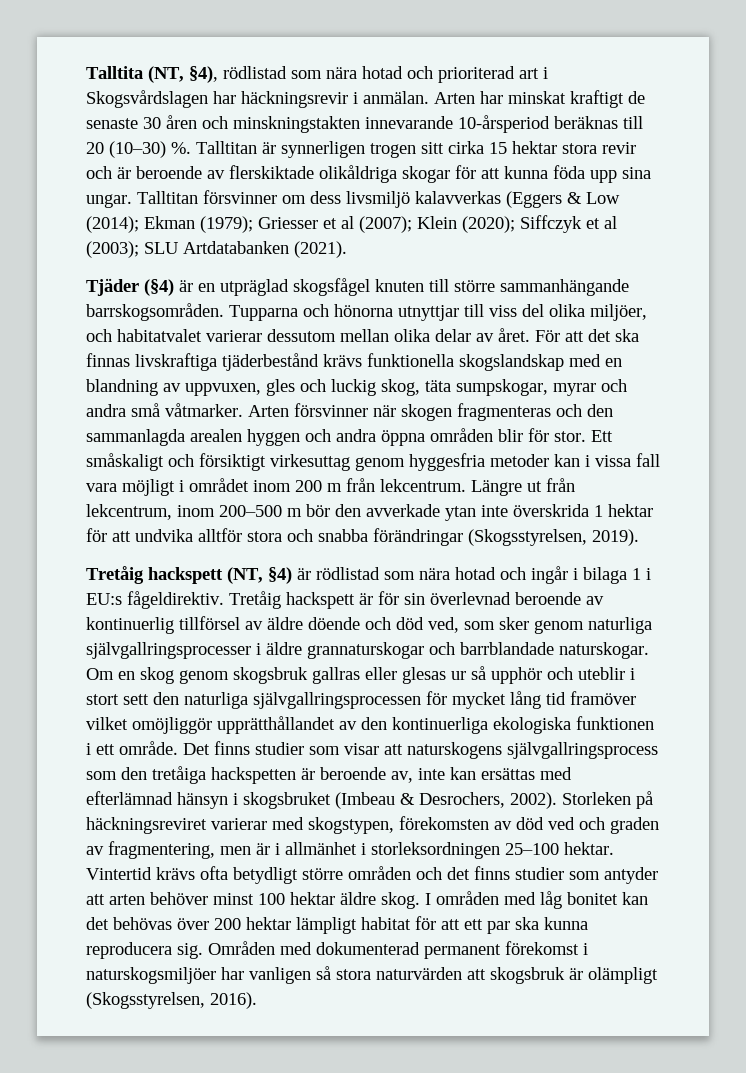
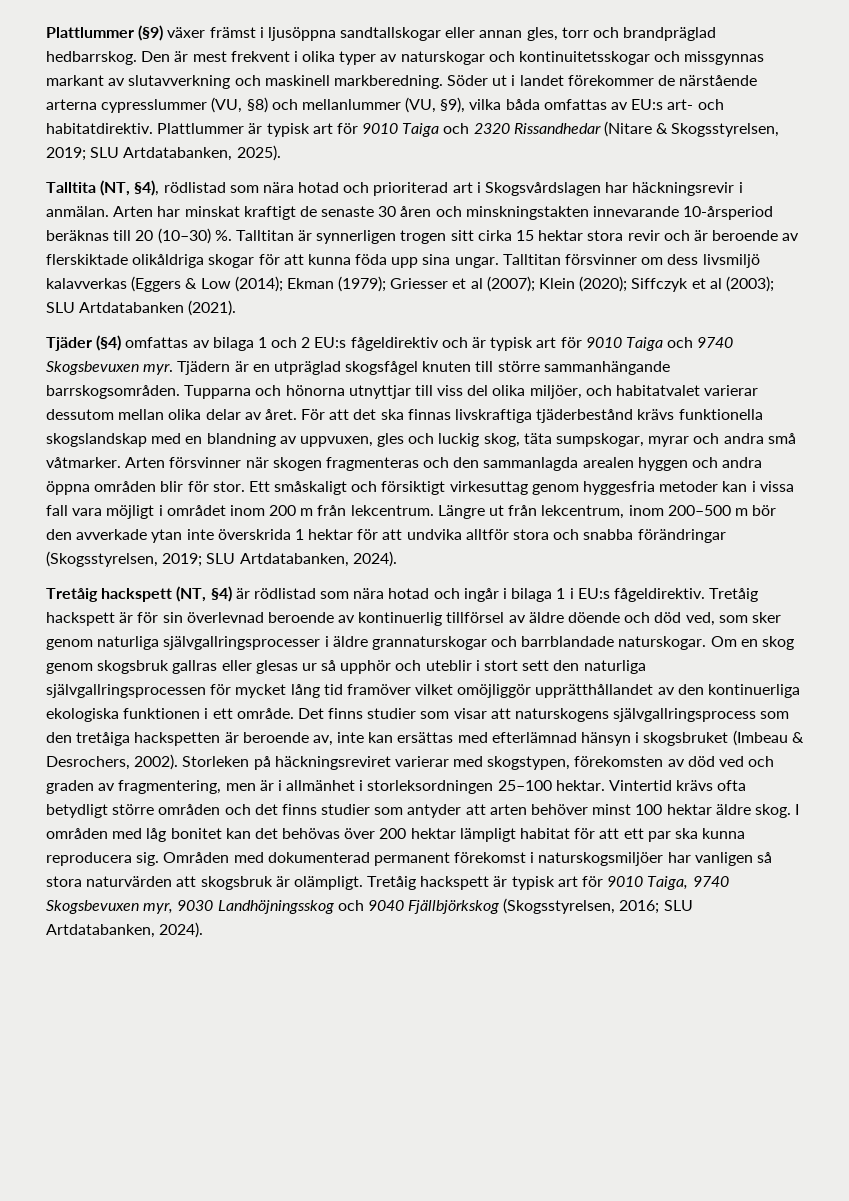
(86, 72) none -> [46,25,717,41] [46,51,765,65] [46,75,758,89] [46,97,724,113] [46,121,780,137] [46,145,281,161] Plattlummer (§9) växer främst i ljusöppna sandtallskogar eller annan gles, torr och brandpräglad hedbarrskog. Den är mest frekvent i olika typer av naturskogar och kontinuitetsskogar och missgynnas markant av slutavverkning och maskinell markberedning. Söder ut i landet förekommer de närstående arterna cypresslummer (VU, §8) och mellanlummer (VU, §9), vilka båda omfattas av EU:s art- och habitatdirektiv. Plattlummer är typisk art för 9010 Taiga och 2320 Rissandhedar (Nitare & Skogsstyrelsen, 2019; SLU Artdatabanken, 2025). //
(174, 287) none -> [125,337,734,351] [46,361,231,375] omfattas av bilaga 1 och 2 EU:s fågeldirektiv och är typisk art för 9010 Taiga och 9740 Skogsbevuxen myr. Tjädern
[592,529,639,546] 2019). -> [162,551,397,567] 2019; SLU Artdatabanken, 2024).
[588,967,658,984] [86,992,257,1009] olämpligt (Skogsstyrelsen, 2016). -> [293,876,729,890] [46,898,693,914] [46,922,204,938] olämpligt. Tretåig hackspett är typisk art för 9010 Taiga, 9740 Skogsbevuxen myr, 9030 Landhöjningsskog och 9040 Fjällbjörkskog (Skogsstyrelsen, 2016; SLU Artdatabanken, 2024).

